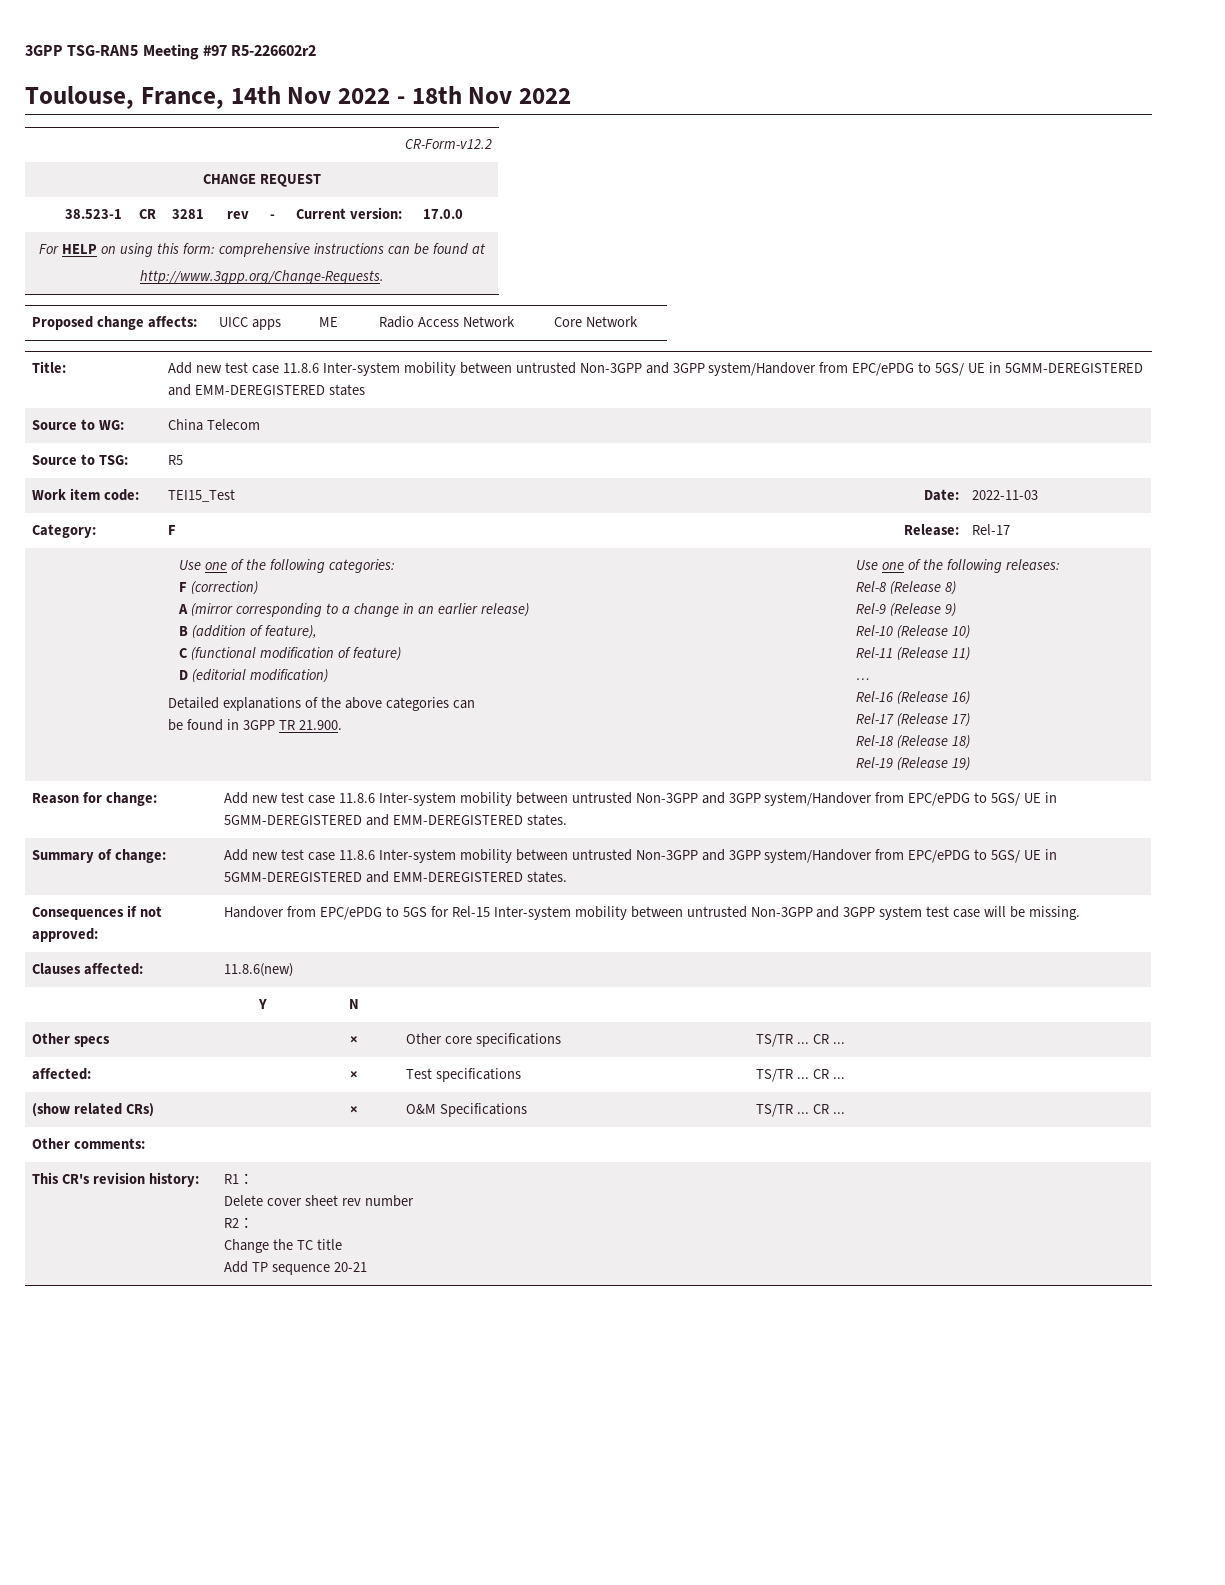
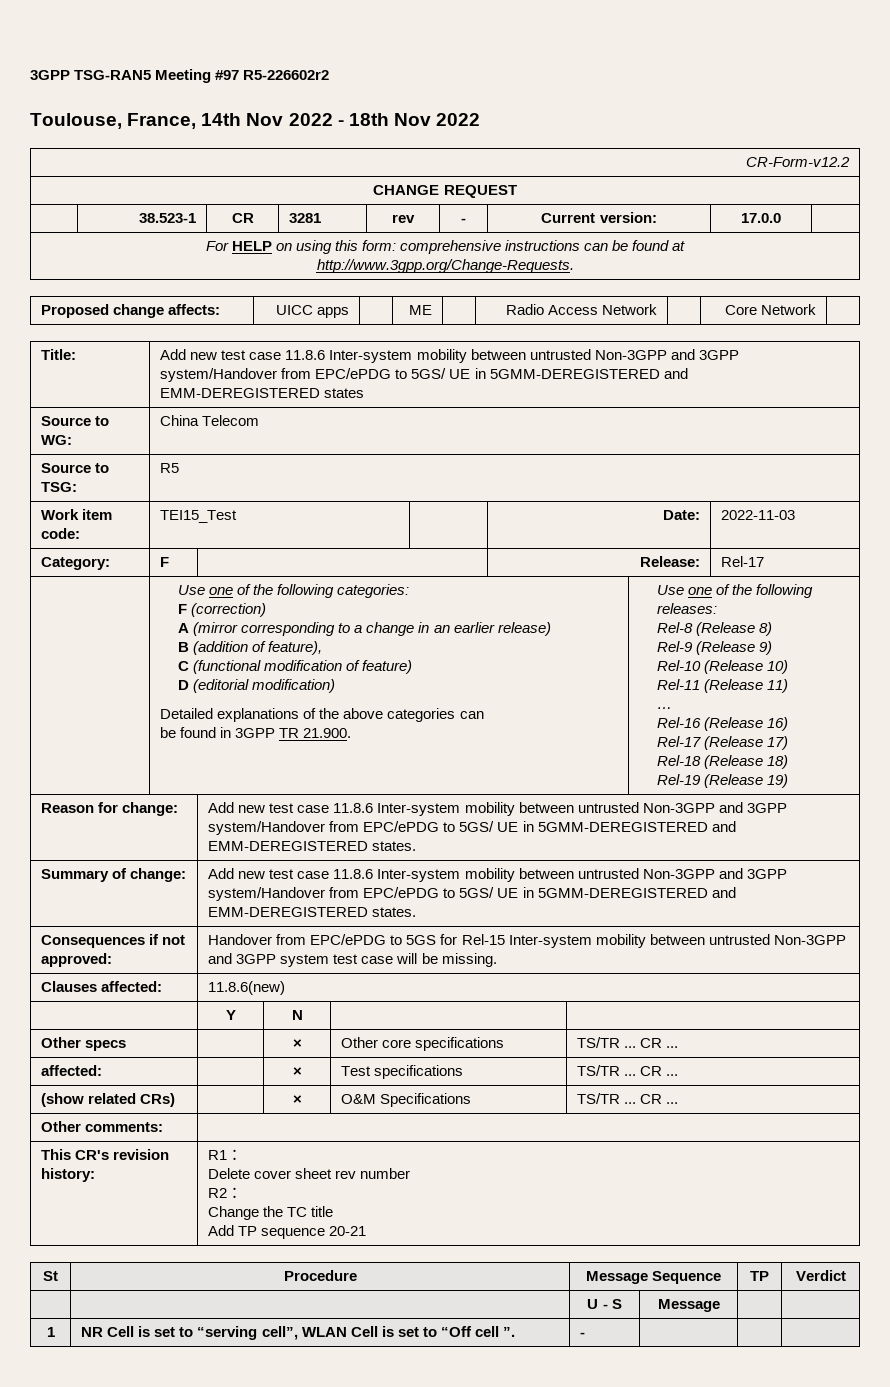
(368, 1267) none -> [43,1271,58,1281] [283,1270,357,1281] [585,1271,722,1284] [750,1271,769,1281] [795,1270,846,1281] [587,1299,622,1309] [657,1299,720,1312] [46,1327,55,1337] [81,1326,515,1340] [580,1332,586,1337] // St | Procedure | Message Sequence | TP | Verdict // | | U - S | Message | | // 1 | NR Cell is set to “serving cell”, WLAN Cell is set to “Off cell ”. | - | | |

